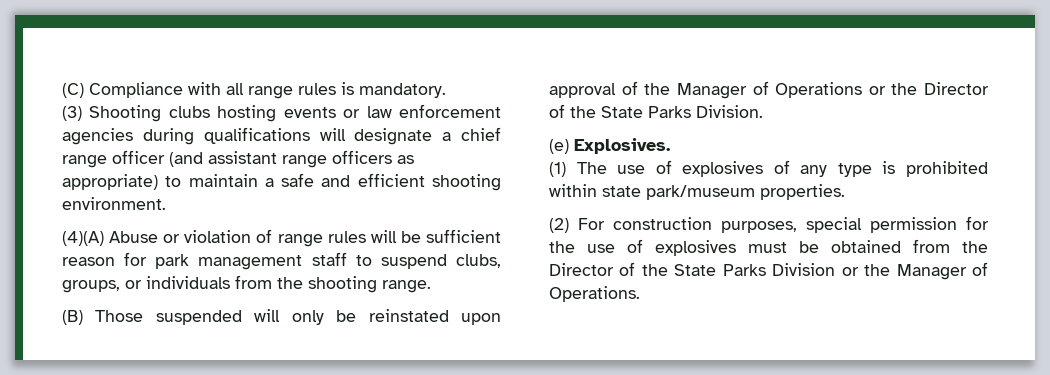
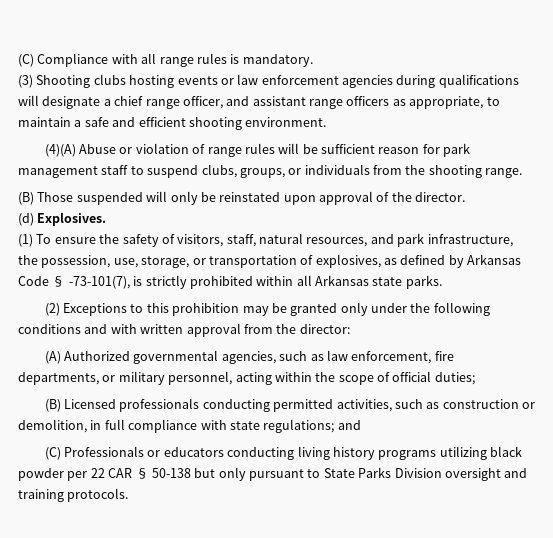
[112,150,203,167] officer (and -> [182,96,250,109] officer, and
[62,174,158,190] appropriate) -> [409,96,484,109] appropriate,
[676,81,989,99] [549,104,763,118] [549,138,670,154] [549,160,988,177] [549,184,845,200] [549,216,989,233] [549,239,988,256] [549,262,988,280] [549,286,640,302] Manager of Operations or the Director of the State Parks Division. // (e) Explosives. // (1) The use of explosives of any type is prohibited within state park/museum properties. // (2) For construction purposes, special permission for the use of explosives must be obtained from the Director of the State Parks Division or the Manager of Operations. -> [415,192,466,202] [18,212,107,226] [18,233,513,247] [18,254,522,268] [18,275,442,289] [44,302,490,316] [18,323,350,337] [44,350,454,364] [18,371,475,385] [44,398,535,412] [18,419,361,433] [44,446,522,460] [18,467,528,481] [18,488,129,502] director. // (d) Explosives. // (1) To ensure the safety of visitors, staff, natural resources, and park infrastructure, the possession, use, storage, or transportation of explosives, as defined by Arkansas Code § -73-101(7), is strictly prohibited within all Arkansas state parks. // (2) Exceptions to this prohibition may be granted only under the following conditions and with written approval from the director: // (A) Authorized governmental agencies, such as law enforcement, fire departments, or military personnel, acting within the scope of official duties; // (B) Licensed professionals conducting permitted activities, such as construction or demolition, in full compliance with state regulations; and // (C) Professionals or educators conducting living history programs utilizing black powder per 22 CAR § 50-138 but only pursuant to State Parks Division oversight and training protocols.

